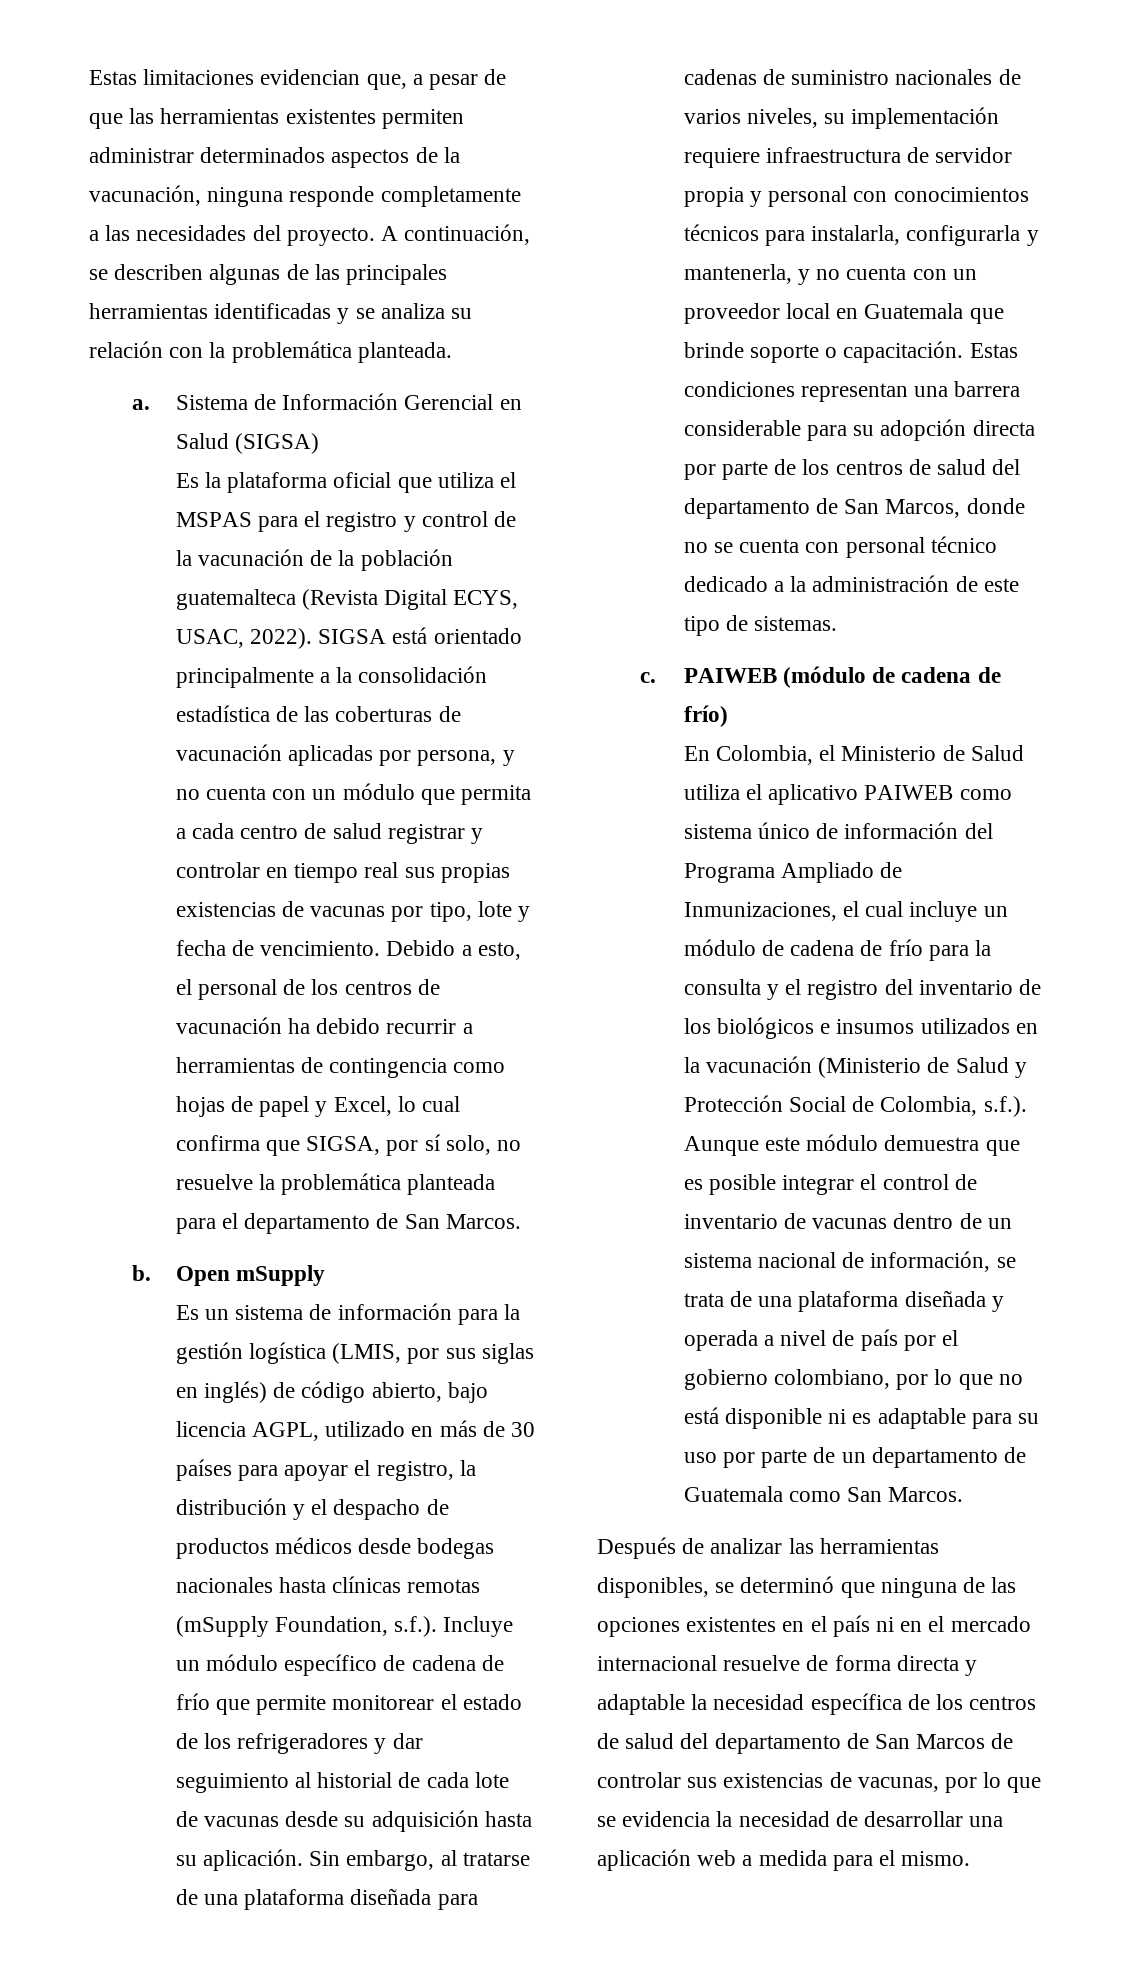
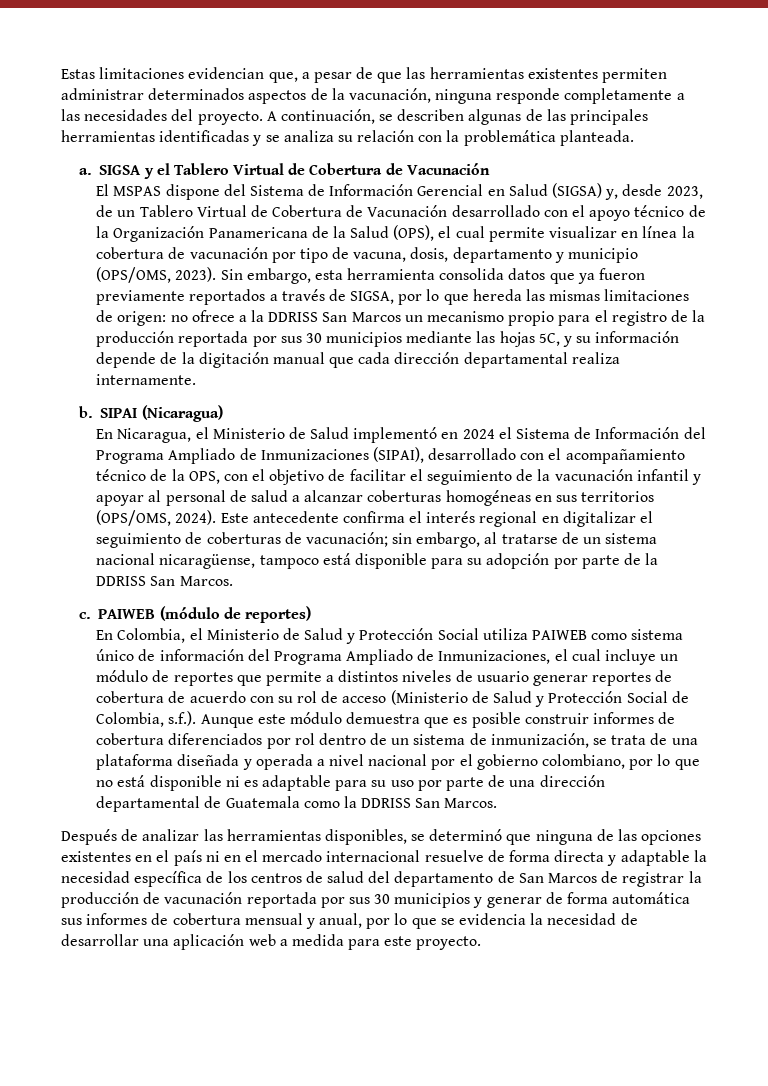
(151, 404) none -> [99,163,490,179] [96,184,246,200] SIGSA y el Tablero Virtual de Cobertura de Vacunación // El MSPAS dispone del
[175,472,516,493] [175,511,516,532] [175,549,453,571] [175,589,519,610] [175,627,522,649] [175,666,488,688] [175,705,461,722] [175,744,515,766] [175,783,531,805] [175,823,483,844] [175,862,510,883] [175,901,530,922] [175,940,521,960] [175,979,440,1000] [175,1017,473,1034] [175,1057,506,1078] [175,1096,460,1117] [175,1134,521,1156] [175,1173,496,1195] [175,1213,521,1234] [132,1265,325,1286] [175,1303,520,1325] [175,1342,534,1364] [175,1381,488,1403] [175,1420,535,1441] [175,1459,476,1481] [175,1498,449,1520] [175,1537,495,1559] [175,1576,481,1593] [175,1616,514,1637] [175,1654,504,1676] [175,1693,522,1715] [175,1733,423,1754] [175,1772,509,1793] [175,1810,532,1832] [175,1849,530,1871] [175,1888,478,1910] [683,69,1021,85] [683,107,1000,129] [683,147,1013,168] [683,186,1029,207] [683,224,1039,246] [683,264,977,285] [683,303,1004,324] [683,341,1018,363] [683,381,1021,402] [683,420,801,436] // Es la plataforma oficial que utiliza el MSPAS para el registro y control de la vacunación de la población guatemalteca (Revista Digital ECYS, USAC, 2022). SIGSA está orientado principalmente a la consolidación estadística de las coberturas de vacunación aplicadas por persona, y no cuenta con un módulo que permita a cada centro de salud registrar y controlar en tiempo real sus propias existencias de vacunas por tipo, lote y fecha de vencimiento. Debido a esto, el personal de los centros de vacunación ha debido recurrir a herramientas de contingencia como hojas de papel y Excel, lo cual confirma que SIGSA, por sí solo, no resuelve la problemática planteada para el departamento de San Marcos. // b. Open mSupply // Es un sistema de información para la gestión logística (LMIS, por sus siglas en inglés) de código abierto, bajo licencia AGPL, utilizado en más de 30 países para apoyar el registro, la distribución y el despacho de productos médicos desde bodegas nacionales hasta clínicas remotas (mSupply Foundation, s.f.). Incluye un módulo específico de cadena de frío que permite monitorear el estado de los refrigeradores y dar seguimiento al historial de cada lote de vacunas desde su adquisición hasta su aplicación. Sin embargo, al tratarse de una plataforma diseñada para cadenas de suministro nacionales de varios niveles, su implementación requiere infraestructura de servidor propia y personal con conocimientos técnicos para instalarla, configurarla y mantenerla, y no cuenta con un proveedor local en Guatemala que brinde soporte o capacitación. Estas condiciones representan una barrera considerable -> [605,184,703,200] [96,205,706,221] [96,225,695,242] [96,247,639,263] [96,267,646,284] [96,289,690,305] [96,310,706,326] [96,331,680,347] [96,352,620,368] [96,374,197,385] [78,405,223,422] [96,427,706,443] [96,447,685,464] [96,469,701,485] [96,490,655,506] [96,510,654,527] [96,532,658,548] [96,553,427,569] y, desde 2023, de un Tablero Virtual de Cobertura de Vacunación desarrollado con el apoyo técnico de la Organización Panamericana de la Salud (OPS), el cual permite visualizar en línea la cobertura de vacunación por tipo de vacuna, dosis, departamento y municipio (OPS/OMS, 2023). Sin embargo, esta herramienta consolida datos que ya fueron previamente reportados a través de SIGSA, por lo que hereda las mismas limitaciones de origen: no ofrece a la DDRISS San Marcos un mecanismo propio para el registro de la producción reportada por sus 30 municipios mediante las hojas 5C, y su información depende de la digitación manual que cada dirección departamental realiza internamente. // b. SIPAI (Nicaragua) // En Nicaragua, el Ministerio de Salud implementó en 2024 el Sistema de Información del Programa Ampliado de Inmunizaciones (SIPAI), desarrollado con el acompañamiento técnico de la OPS, con el objetivo de facilitar el seguimiento de la vacunación infantil y apoyar al personal de salud a alcanzar coberturas homogéneas en sus territorios (OPS/OMS, 2024). Este antecedente confirma el interés regional en digitalizar el seguimiento de coberturas de vacunación; sin embargo, al tratarse de un sistema nacional nicaragüense, tampoco está disponible
[972,420,1035,436] [683,459,1021,480] [683,498,1025,519] [683,536,997,558] [683,575,1019,592] [683,615,838,636] directa por parte de los centros de salud del departamento de San Marcos, donde no se cuenta con personal técnico dedicado a la administración de este tipo de sistemas. -> [553,553,659,569] [96,576,233,586] por parte de la DDRISS San Marcos.
[901,667,1001,683] [683,705,728,727] cadena de frío) -> [244,606,311,623] reportes)
[683,784,859,805] utiliza el aplicativo -> [346,628,528,644] y Protección Social utiliza
[790,939,991,961] [683,979,1041,1000] [683,1017,1038,1039] [683,1056,812,1073] cadena de frío para la consulta y el registro del inventario de los biológicos e insumos utilizados en la vacunación -> [173,670,673,686] [96,691,387,703] reportes que permite a distintos niveles de usuario generar reportes de cobertura de acuerdo con su rol de acceso
[782,1174,977,1195] [683,1213,888,1229] integrar el control de inventario de vacunas -> [524,712,676,724] [96,733,315,749] construir informes de cobertura diferenciados por rol
[757,1251,991,1272] nacional de información, -> [469,733,589,748] de inmunización,
[832,1329,898,1351] de país -> [368,754,428,766] nacional
[841,1447,998,1468] un departamento -> [509,775,605,787] [96,796,201,812] una dirección departamental
(841, 1496) none -> [343,796,412,808] la DDRISS
[597,1772,939,1792] controlar sus existencias de vacunas, -> [622,871,702,887] [61,892,691,908] [61,913,363,929] registrar la producción de vacunación reportada por sus 30 municipios y generar de forma automática sus informes de cobertura mensual y anual,
[879,1850,971,1866] el mismo. -> [384,936,482,950] este proyecto.

